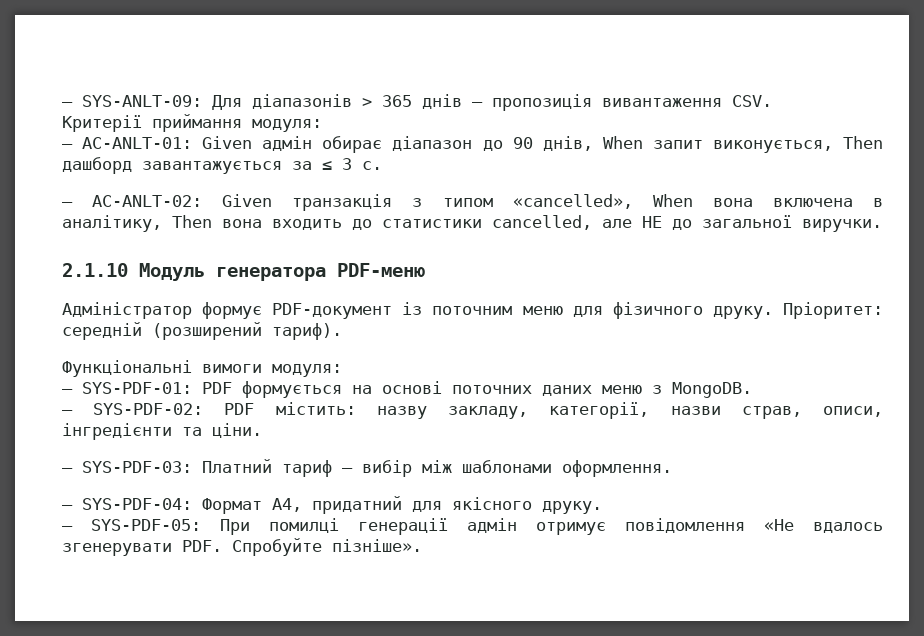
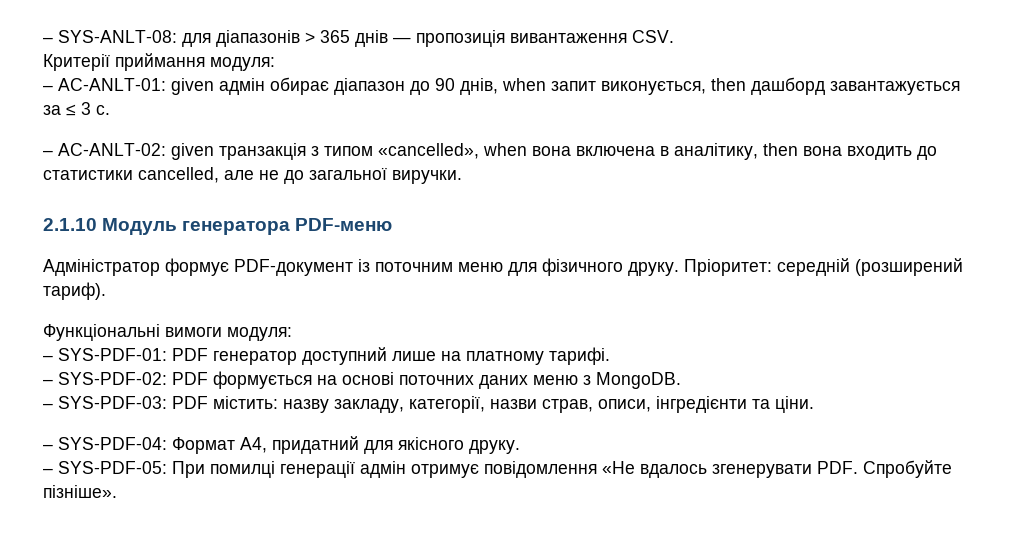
[62,95,242,110] – SYS-ANLT-09: Для -> [43,30,211,47] – SYS-ANLT-08: для
[202,136,253,149] Given -> [171,78,214,95] given
[602,136,643,149] When -> [502,78,546,91] when
[843,136,884,149] Then -> [711,78,746,91] then
[222,194,273,207] Given -> [171,143,214,160] given
[652,194,693,207] When -> [483,143,527,156] when
[172,215,212,228] Then -> [763,143,798,156] then
[642,216,662,228] НЕ -> [259,170,279,180] не
(232, 388) none -> [213,347,610,365] [43,372,208,385] генератор доступний лише на платному тарифі. // – SYS-PDF-02: PDF
[93,403,204,415] SYS-PDF-02: -> [58,396,167,409] SYS-PDF-03:
[62,459,672,477] // – SYS-PDF-03: Платний тариф — вибір між шаблонами оформлення. -> (814, 404) none

